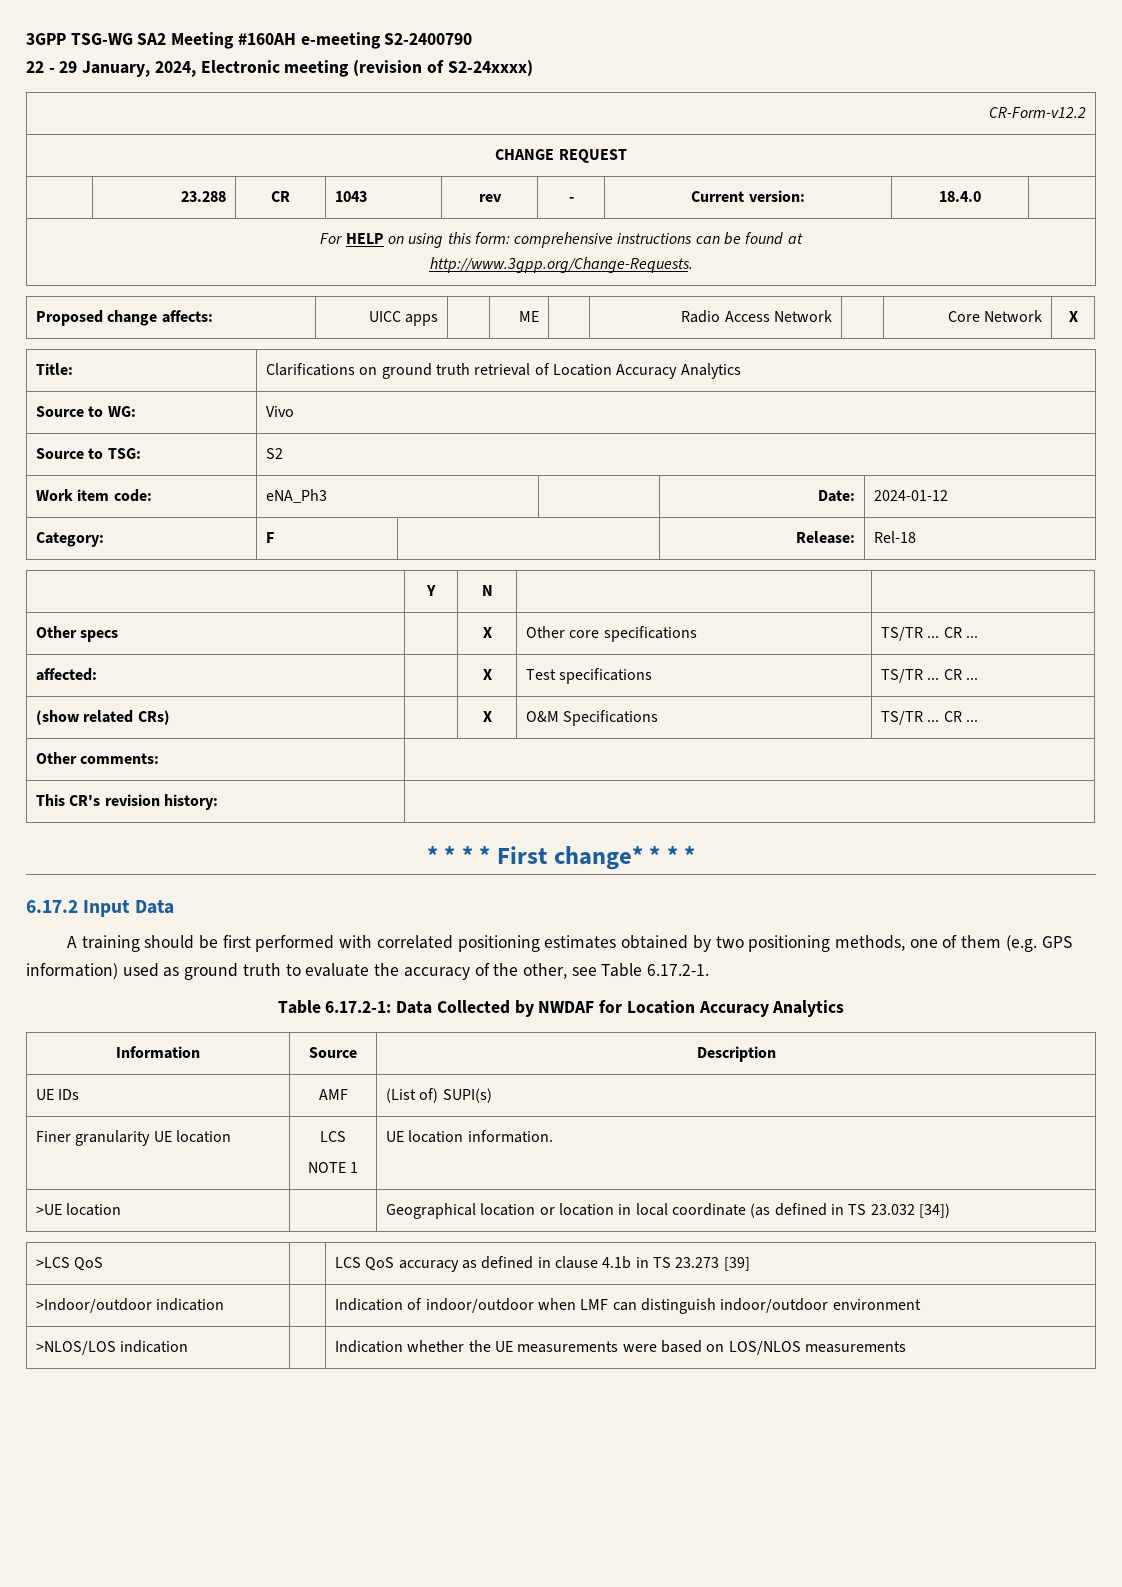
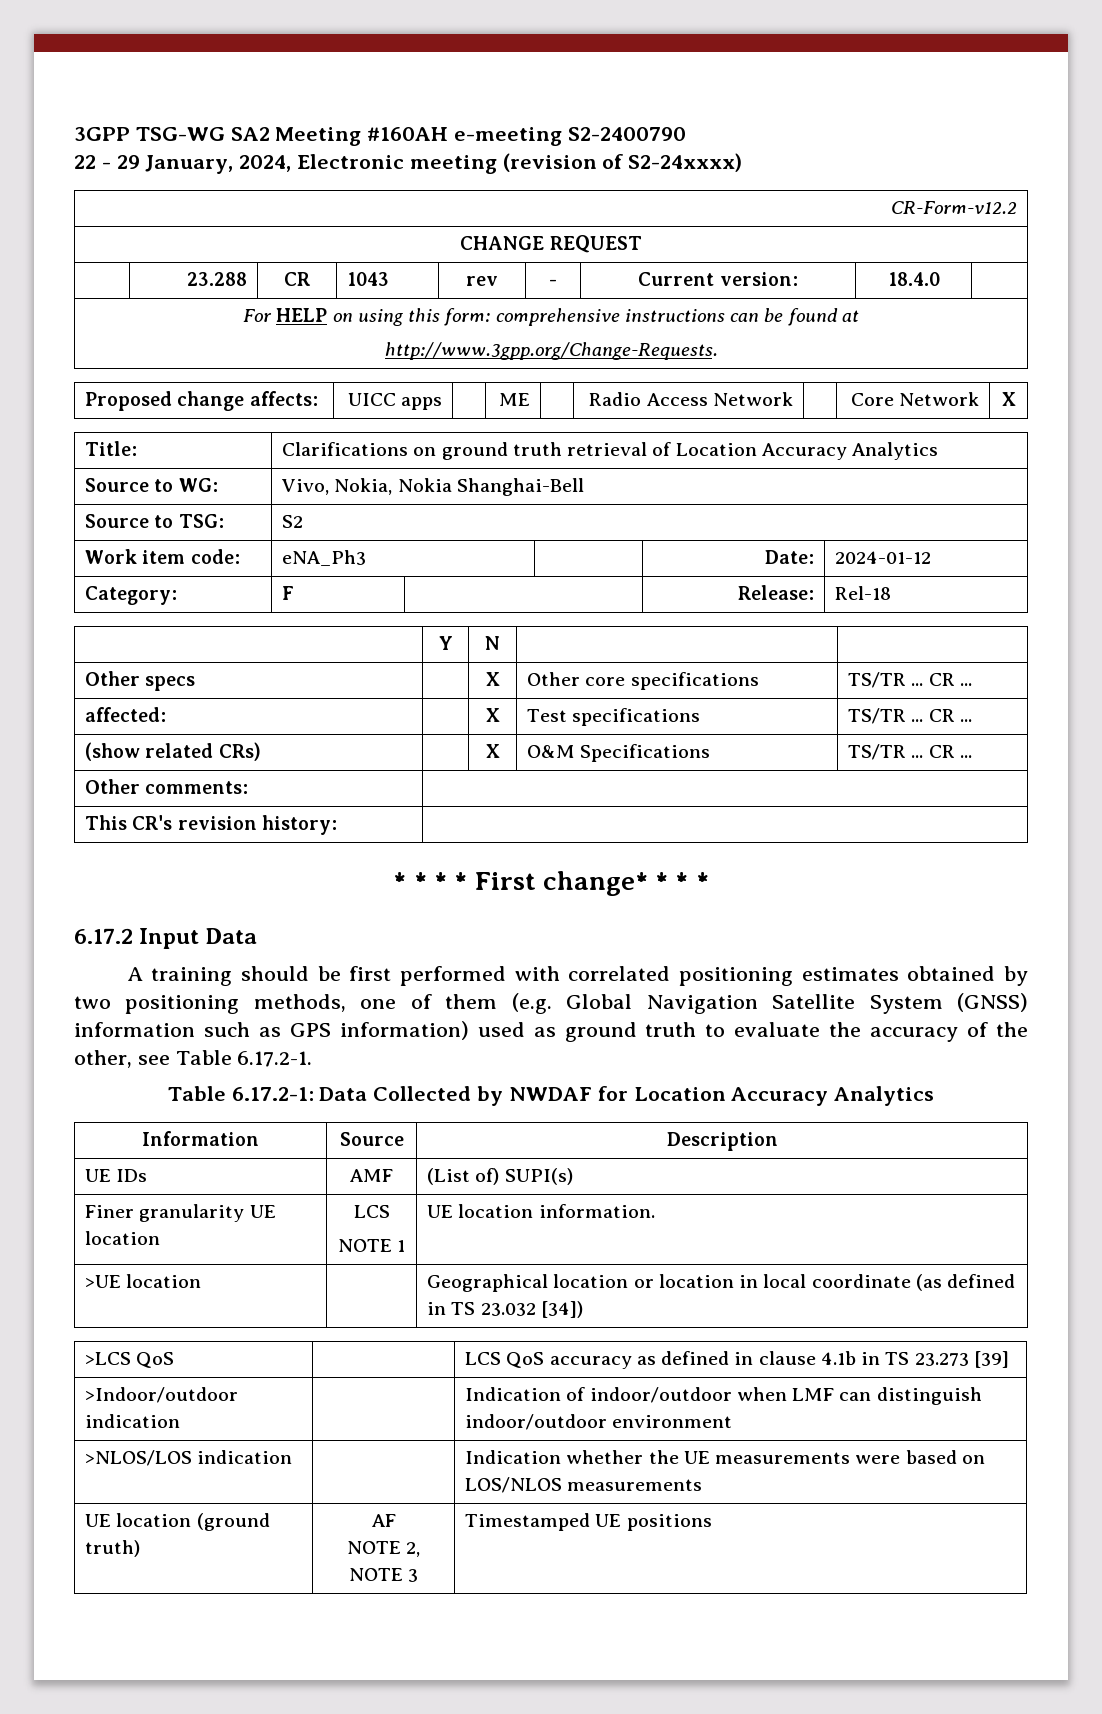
[265,406,294,417] Vivo -> [281,478,584,496] Vivo, Nokia, Nokia Shanghai-Bell
(1037, 943) none -> [566,993,1028,1014] [74,1022,281,1037] Global Navigation Satellite System (GNSS) information such as
(906, 1347) none -> [85,1513,270,1531] [85,1540,141,1557] [371,1514,396,1527] [346,1541,421,1557] [348,1568,419,1582] [465,1513,712,1531] // UE location (ground truth) | AF // NOTE 2, NOTE 3 | Timestamped UE positions

